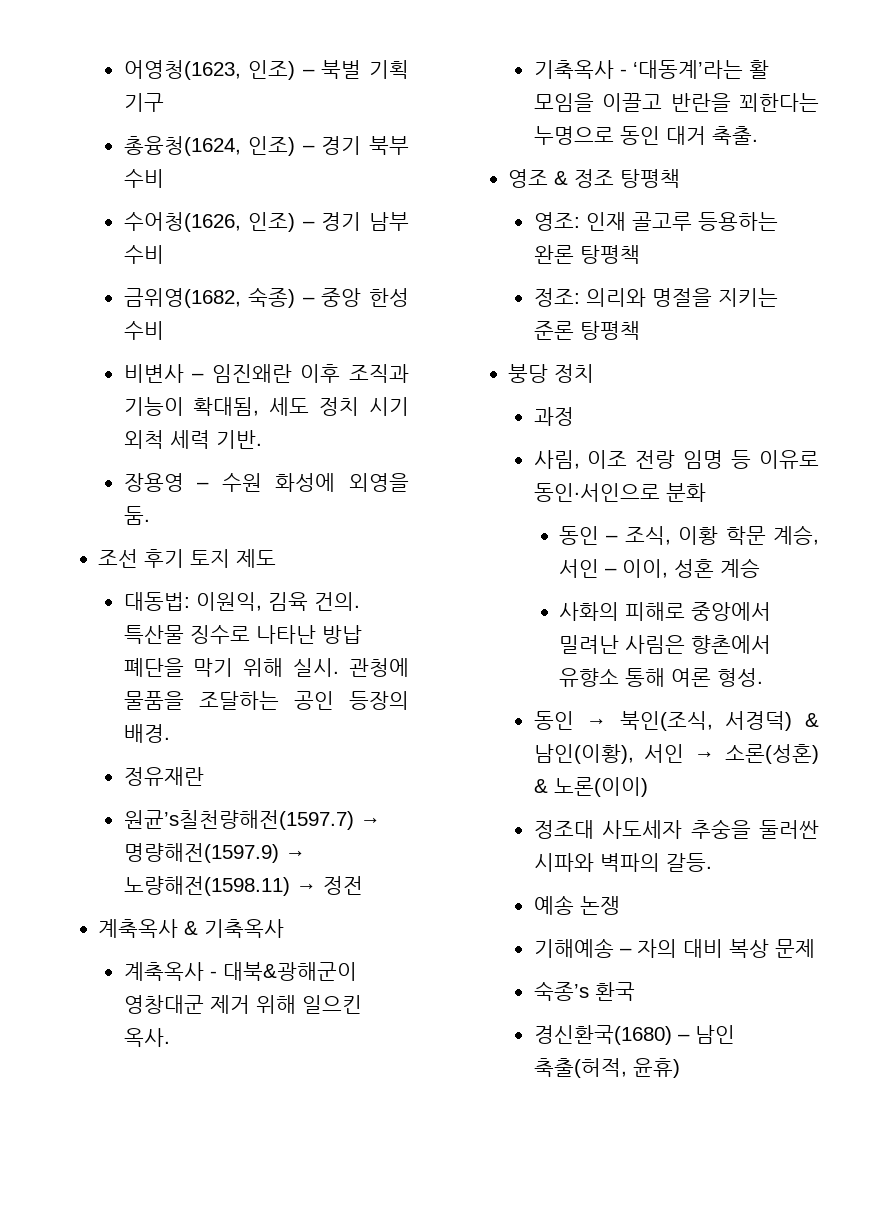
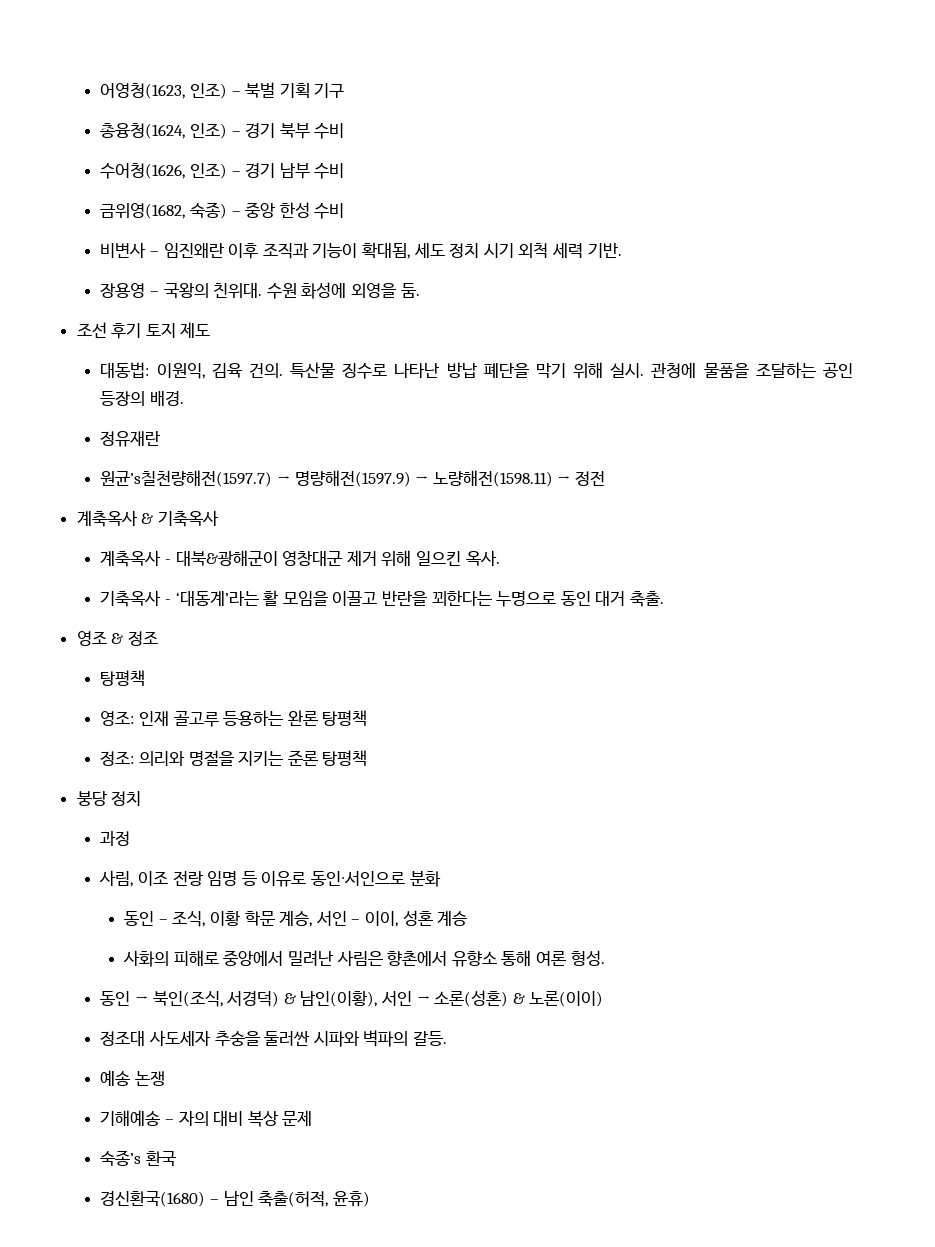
(210, 485) none -> [163,282,263,299] 국왕의 친위대.
(615, 178) none -> (158, 638) //

